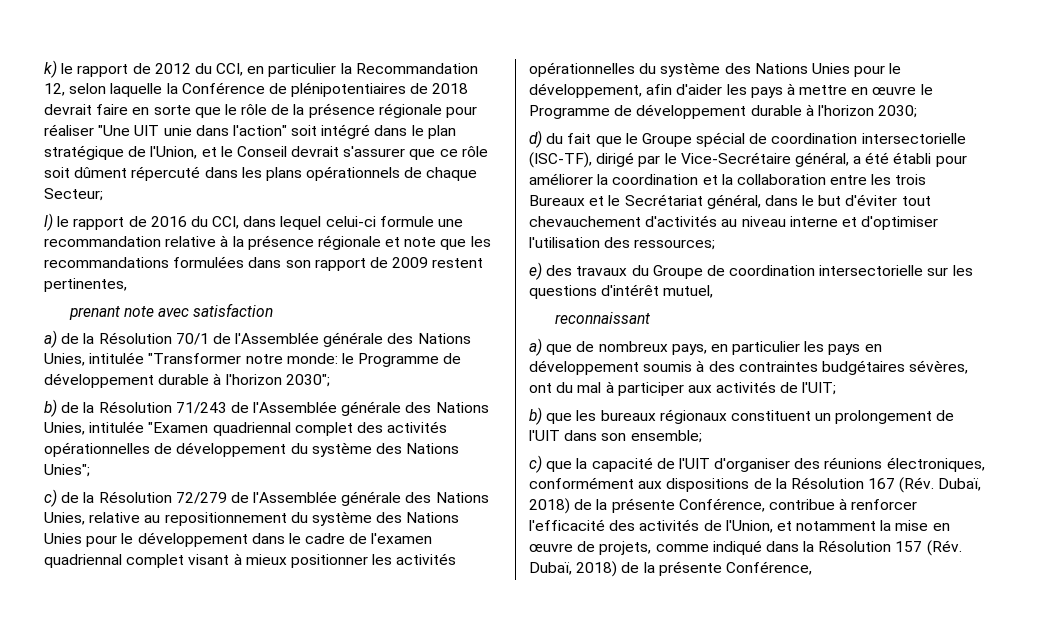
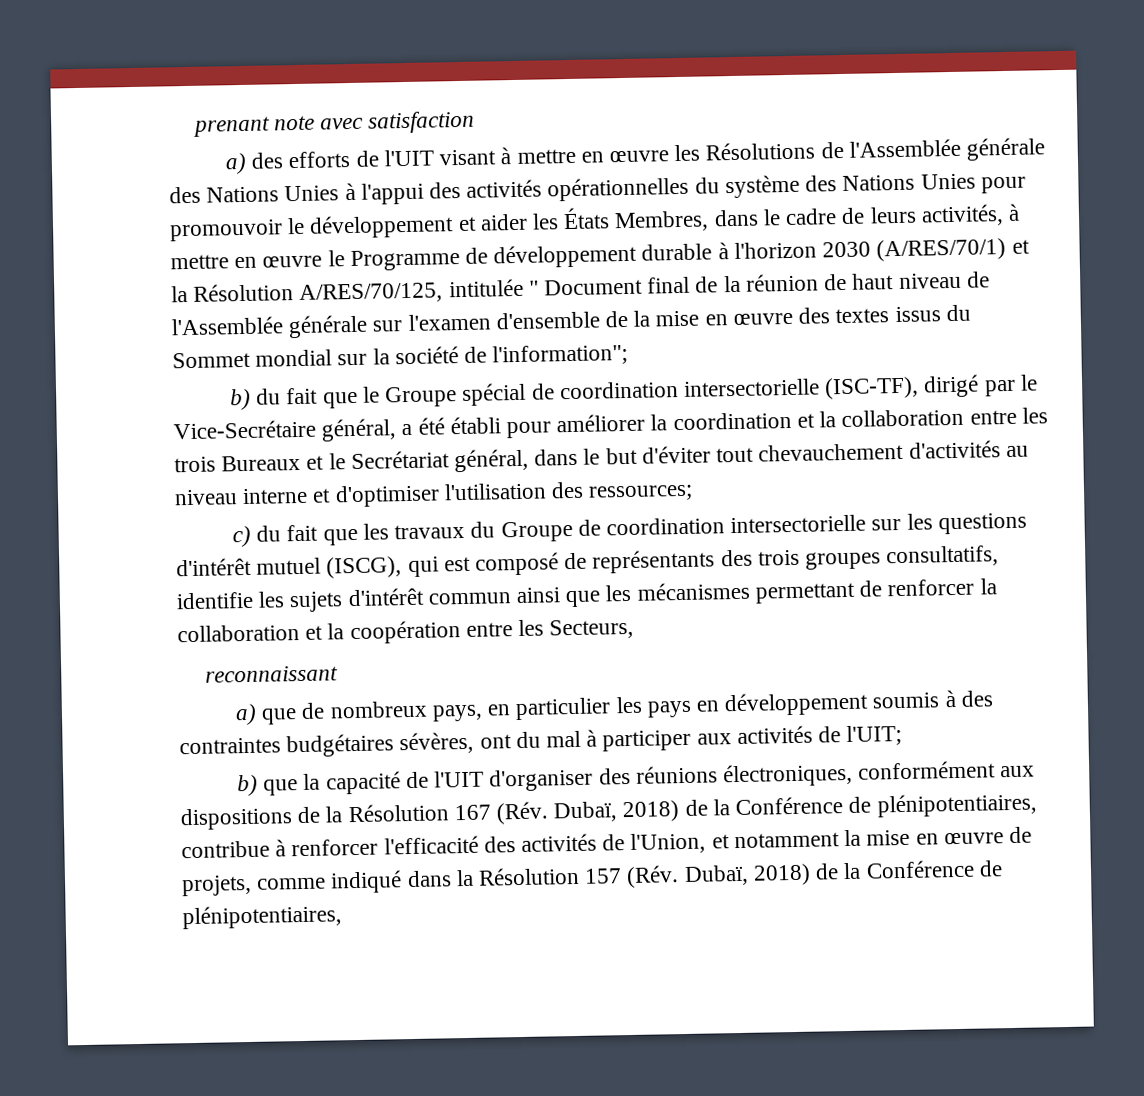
[44,60,478,78] [44,82,469,97] [44,103,478,118] [44,124,456,139] [44,145,488,160] [44,166,478,181] [44,188,103,201] [44,213,464,231] [44,235,491,250] [44,256,484,271] [44,278,127,292] k) le rapport de 2012 du CCI, en particulier la Recommandation 12, selon laquelle la Conférence de plénipotentiaires de 2018 devrait faire en sorte que le rôle de la présence régionale pour réaliser "Une UIT unie dans l'action" soit intégré dans le plan stratégique de l'Union, et le Conseil devrait s'assurer que ce rôle soit dûment répercuté dans les plans opérationnels de chaque Secteur; // l) le rapport de 2016 du CCI, dans lequel celui-ci formule une recommandation relative à la présence régionale et note que les recommandations formulées dans son rapport de 2009 restent pertinentes, // -> (192, 126) none
[61,332,471,347] [44,352,462,367] [44,373,330,388] [44,399,489,417] [44,421,448,436] [44,442,460,457] [44,464,90,477] [44,489,489,507] [44,511,460,526] [44,532,433,547] [44,553,393,568] de la Résolution 70/1 de l'Assemblée générale des Nations Unies, intitulée "Transformer notre monde: le Programme de développement durable à l'horizon 2030"; // b) de la Résolution 71/243 de l'Assemblée générale des Nations Unies, intitulée "Examen quadriennal complet des activités opérationnelles de développement du système des Nations Unies"; // c) de la Résolution 72/279 de l'Assemblée générale des Nations Unies, relative au repositionnement du système des Nations Unies pour le développement dans le cadre de l'examen quadriennal complet visant à mieux positionner les -> [251,137,1045,169] [169,181,462,205] des efforts de l'UIT visant à mettre en œuvre les Résolutions de l'Assemblée générale des Nations Unies à l'appui des
[889,63,902,74] [529,83,783,98] le développement, afin d'aider les pays -> [169,204,1004,242] promouvoir le développement et aider les États Membres, dans le cadre de leurs activités,
[878,105,918,118] [529,130,542,148] 2030; // d) -> [822,237,1030,262] [171,271,990,304] [171,304,971,339] [172,343,629,369] [230,388,252,411] 2030 (A/RES/70/1) et la Résolution A/RES/70/125, intitulée " Document final de la réunion de haut niveau de l'Assemblée générale sur l'examen d'ensemble de la mise en œuvre des textes issus du Sommet mondial sur la société de l'information"; // b)
[529,262,573,280] e) des -> [232,523,389,548] c) du fait que les
[663,285,714,298] mutuel, -> [256,545,1000,579] [176,578,997,613] [177,618,635,645] mutuel (ISCG), qui est composé de représentants des trois groupes consultatifs, identifie les sujets d'intérêt commun ainsi que les mécanismes permettant de renforcer la collaboration et la coopération entre les Secteurs,
[576,409,955,424] [529,430,702,443] [529,455,573,473] les bureaux régionaux constituent un prolongement de l'UIT dans son ensemble; // c) que -> (299, 787) none
[611,498,765,513] présente Conférence, -> [735,792,1037,818] Conférence de plénipotentiaires,
[658,561,812,576] présente Conférence, -> [865,859,1003,879] [182,904,342,930] Conférence de plénipotentiaires,

